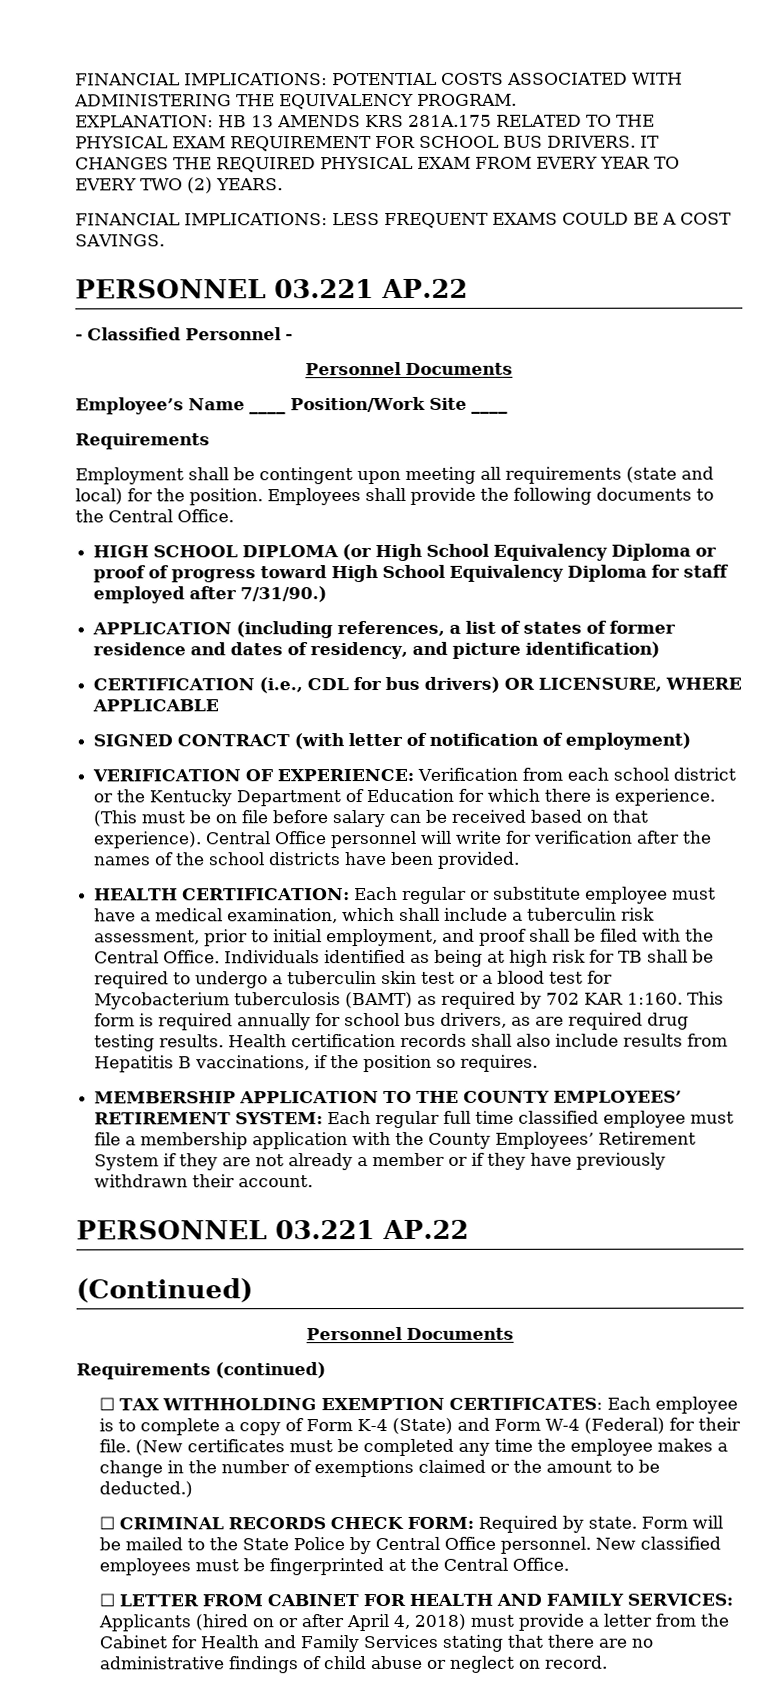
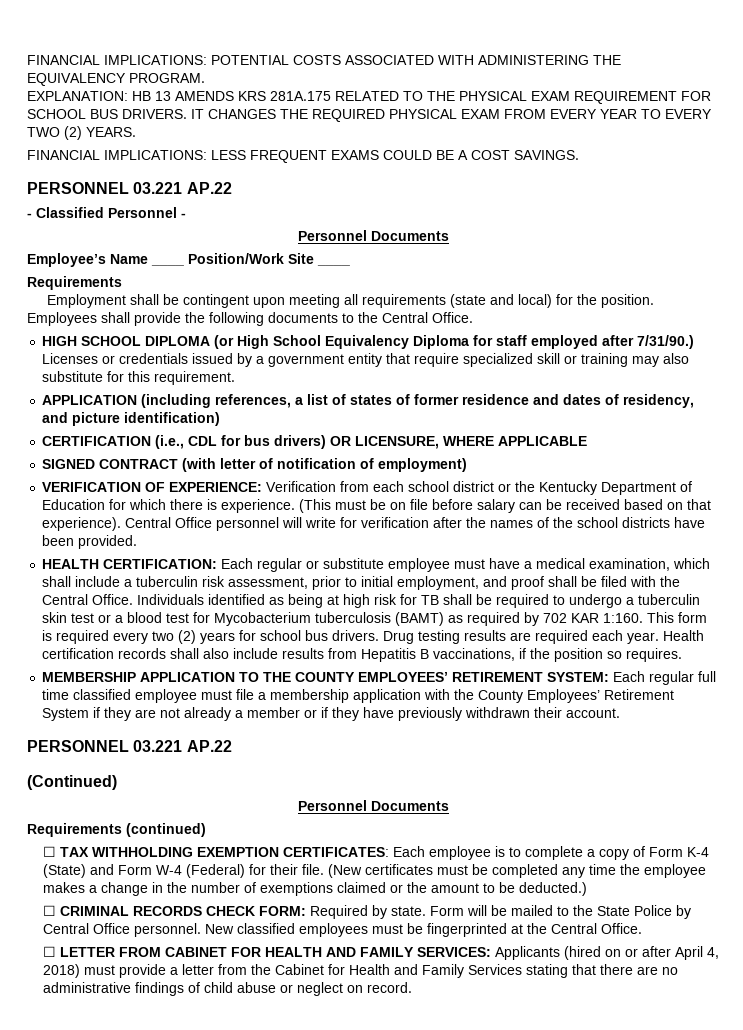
[695,547,718,557] [93,564,648,583] or proof of progress toward High School Equivalency Diploma -> (470, 342) none
(328, 594) none -> [42,353,690,367] [42,371,236,385] Licenses or credentials issued by a government entity that require specialized skill or training may also substitute for this requirement.
[237,1012,690,1031] [94,1034,225,1052] annually for school bus drivers, as are required drug testing results. -> [113,630,660,644] every two (2) years for school bus drivers. Drug testing results are required each year.

